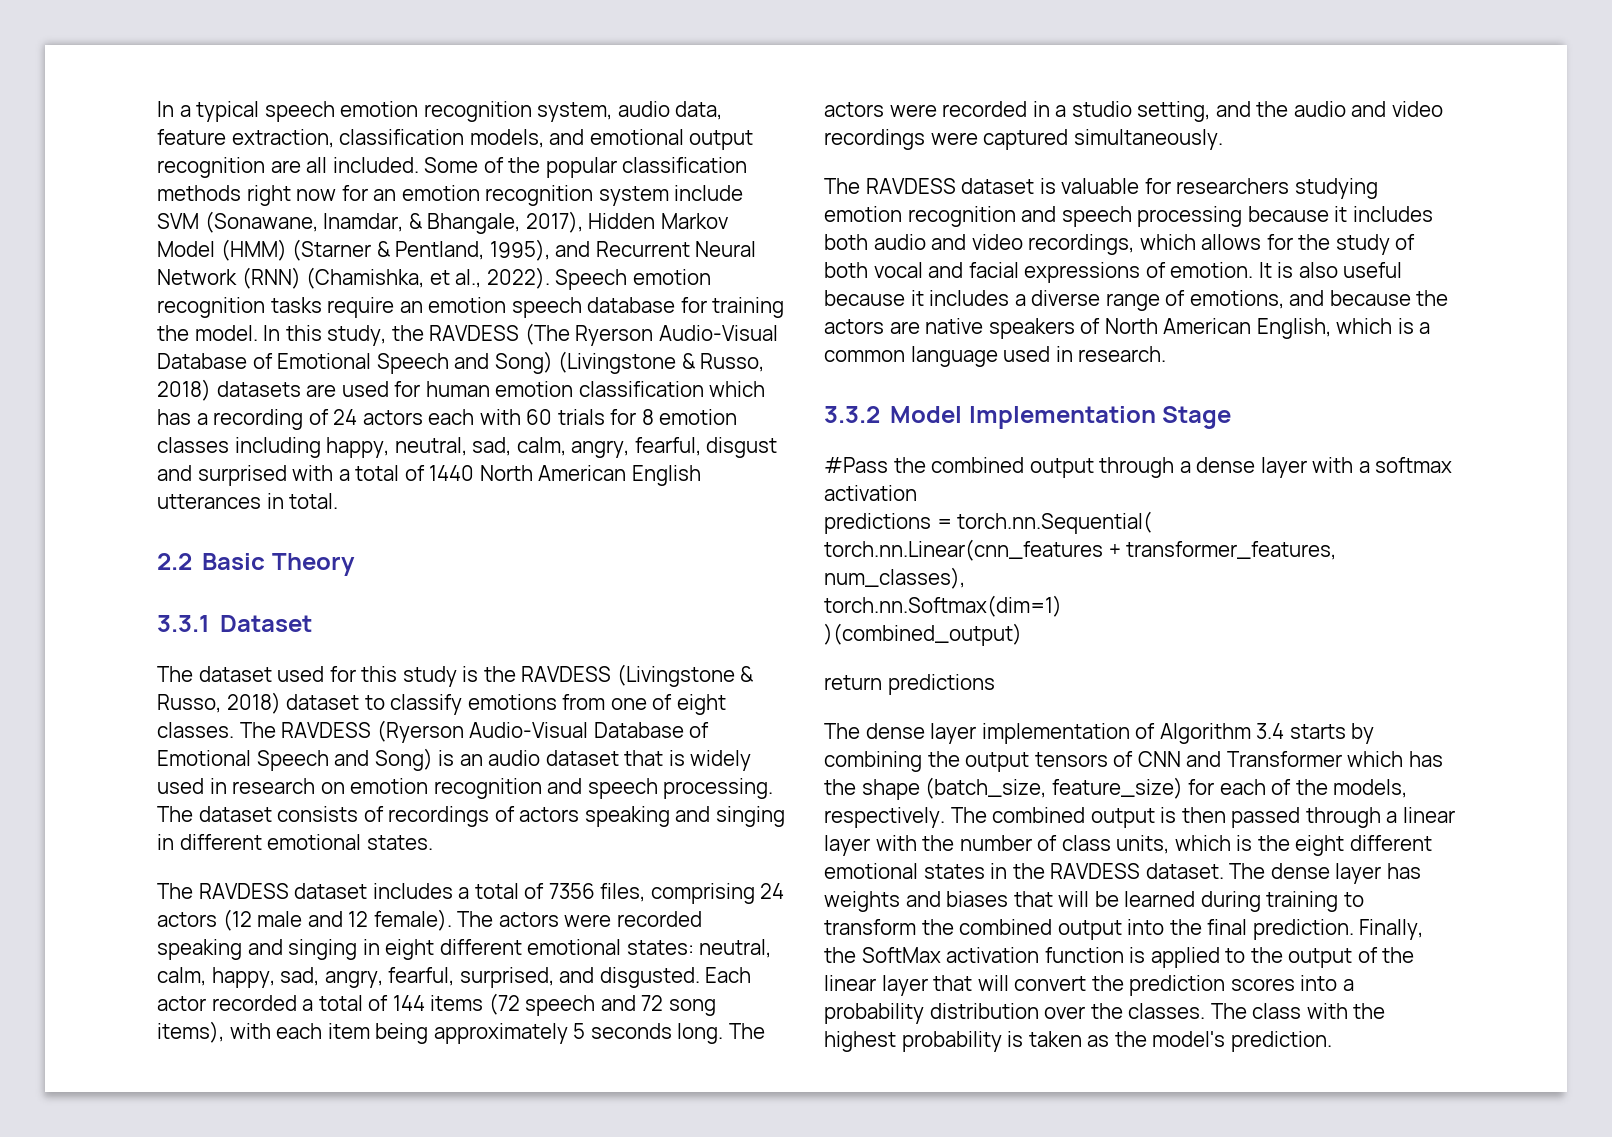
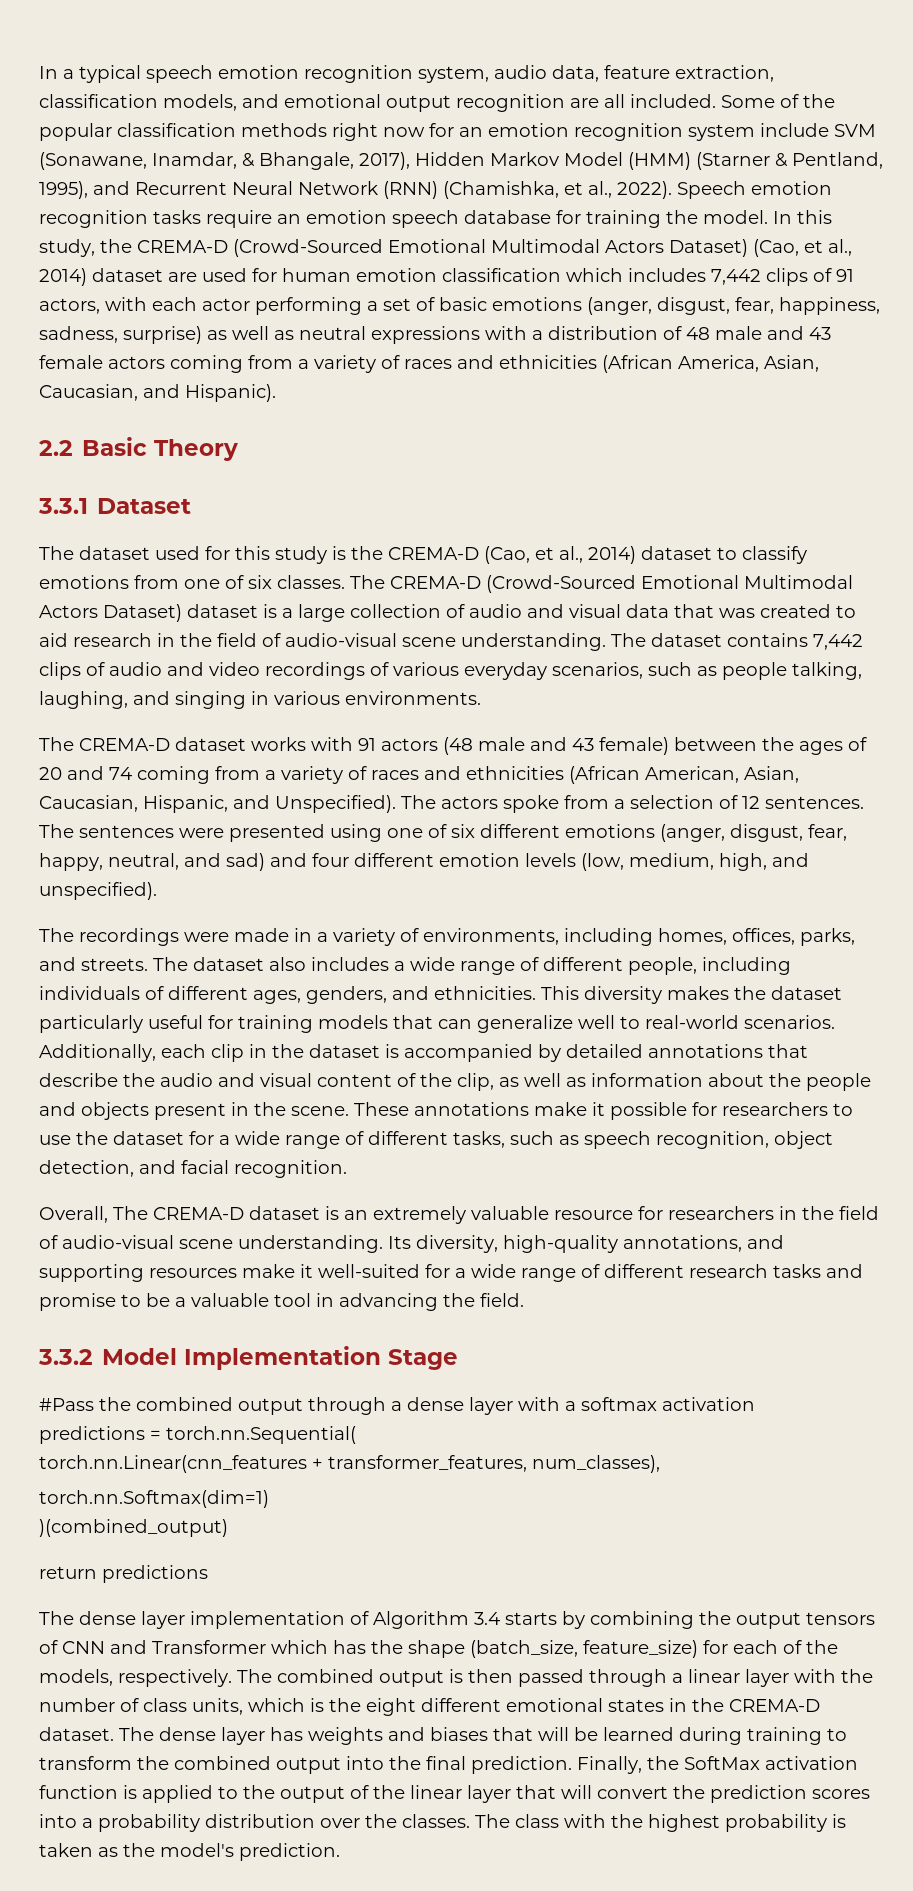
[429,323,778,346] [157,351,765,374] [157,379,301,401] RAVDESS (The Ryerson Audio-Visual Database of Emotional Speech and Song) (Livingstone & Russo, 2018) datasets -> [137,239,852,257] [39,268,163,286] CREMA-D (Crowd-Sourced Emotional Multimodal Actors Dataset) (Cao, et al., 2014) dataset
[157,409,738,430] [157,437,778,458] [157,465,701,486] [157,493,339,509] has a recording of 24 actors each with 60 trials for 8 emotion classes including happy, neutral, sad, calm, angry, fearful, disgust and surprised with a total of 1440 North American English utterances in total. -> [628,268,854,286] [39,297,880,315] [39,326,831,344] [39,355,819,373] [39,384,276,402] includes 7,442 clips of 91 actors, with each actor performing a set of basic emotions (anger, disgust, fear, happiness, sadness, surprise) as well as neutral expressions with a distribution of 48 male and 43 female actors coming from a variety of races and ethnicities (African America, Asian, Caucasian, and Hispanic).
[521,664,755,687] [157,692,281,714] RAVDESS (Livingstone & Russo, 2018) -> [388,546,636,564] CREMA-D (Cao, et al., 2014)
[676,694,726,715] [157,720,710,743] [157,748,752,771] [157,778,774,799] [157,806,785,827] [157,834,433,850] [157,883,785,904] [157,909,702,931] [157,939,772,960] [157,967,752,988] [157,993,716,1016] [157,1021,765,1044] [824,101,1443,122] [824,129,1223,150] [824,178,1378,199] [824,206,1433,227] [824,234,1416,255] [824,262,1403,283] [824,290,1449,311] [824,318,1431,339] [824,346,1167,367] eight classes. The RAVDESS (Ryerson Audio-Visual Database of Emotional Speech and Song) is an audio dataset that is widely used in research on emotion recognition and speech processing. The dataset consists of recordings of actors speaking and singing in different emotional states. // The RAVDESS dataset includes a total of 7356 files, comprising 24 actors (12 male and 12 female). The actors were recorded speaking and singing in eight different emotional states: neutral, calm, happy, sad, angry, fearful, surprised, and disgusted. Each actor recorded a total of 144 items (72 speech and 72 song items), with each item being approximately 5 seconds long. The actors were recorded in a studio setting, and the audio and video recordings were captured simultaneously. // The RAVDESS dataset is valuable for researchers studying emotion recognition and speech processing because it includes both audio and video recordings, which allows for the study of both vocal and facial expressions of emotion. It is also useful because it includes a diverse range of emotions, and because the actors are native speakers of North American English, which is a common language used in research. -> [248,575,853,593] [39,604,856,622] [39,633,863,651] [39,662,862,680] [39,691,481,709] [39,737,867,755] [39,766,799,784] [39,795,864,813] [39,824,847,842] [39,853,809,871] [39,882,157,900] [39,928,855,946] [39,957,791,975] [39,986,842,1004] [39,1015,835,1033] [39,1044,808,1062] [39,1073,871,1091] [39,1102,853,1120] [39,1131,833,1149] [39,1160,347,1178] [39,1206,879,1224] [39,1235,784,1253] [39,1264,863,1282] [39,1293,524,1311] six classes. The CREMA-D (Crowd-Sourced Emotional Multimodal Actors Dataset) dataset is a large collection of audio and visual data that was created to aid research in the field of audio-visual scene understanding. The dataset contains 7,442 clips of audio and video recordings of various everyday scenarios, such as people talking, laughing, and singing in various environments. // The CREMA-D dataset works with 91 actors (48 male and 43 female) between the ages of 20 and 74 coming from a variety of races and ethnicities (African American, Asian, Caucasian, Hispanic, and Unspecified). The actors spoke from a selection of 12 sentences. The sentences were presented using one of six different emotions (anger, disgust, fear, happy, neutral, and sad) and four different emotion levels (low, medium, high, and unspecified). // The recordings were made in a variety of environments, including homes, offices, parks, and streets. The dataset also includes a wide range of different people, including individuals of different ages, genders, and ethnicities. This diversity makes the dataset particularly useful for training models that can generalize well to real-world scenarios. Additionally, each clip in the dataset is accompanied by detailed annotations that describe the audio and visual content of the clip, as well as information about the people and objects present in the scene. These annotations make it possible for researchers to use the dataset for a wide range of different tasks, such as speech recognition, object detection, and facial recognition. // Overall, The CREMA-D dataset is an extremely valuable resource for researchers in the field of audio-visual scene understanding. Its diversity, high-quality annotations, and supporting resources make it well-suited for a wide range of different research tasks and promise to be a valuable tool in advancing the field.
[1050,863,1141,879] RAVDESS -> [729,1699,820,1712] CREMA-D

